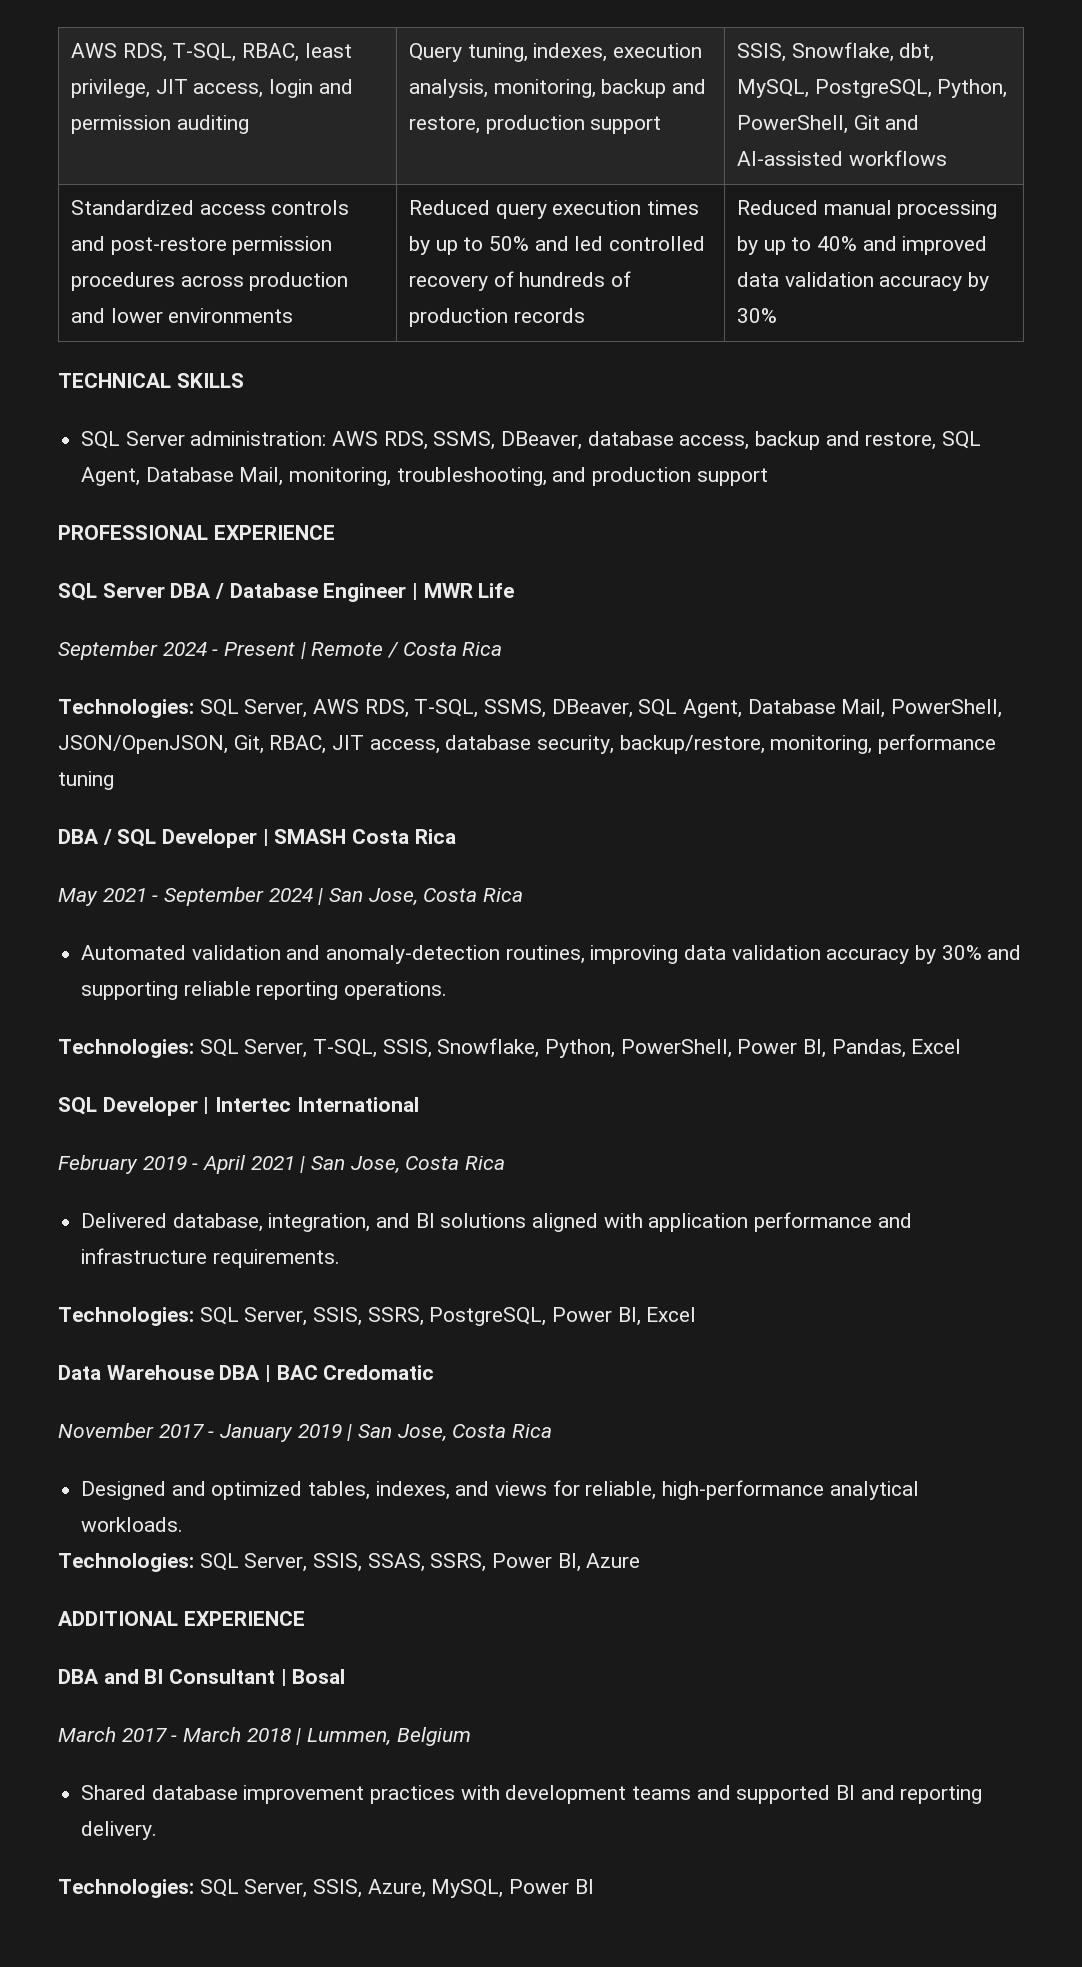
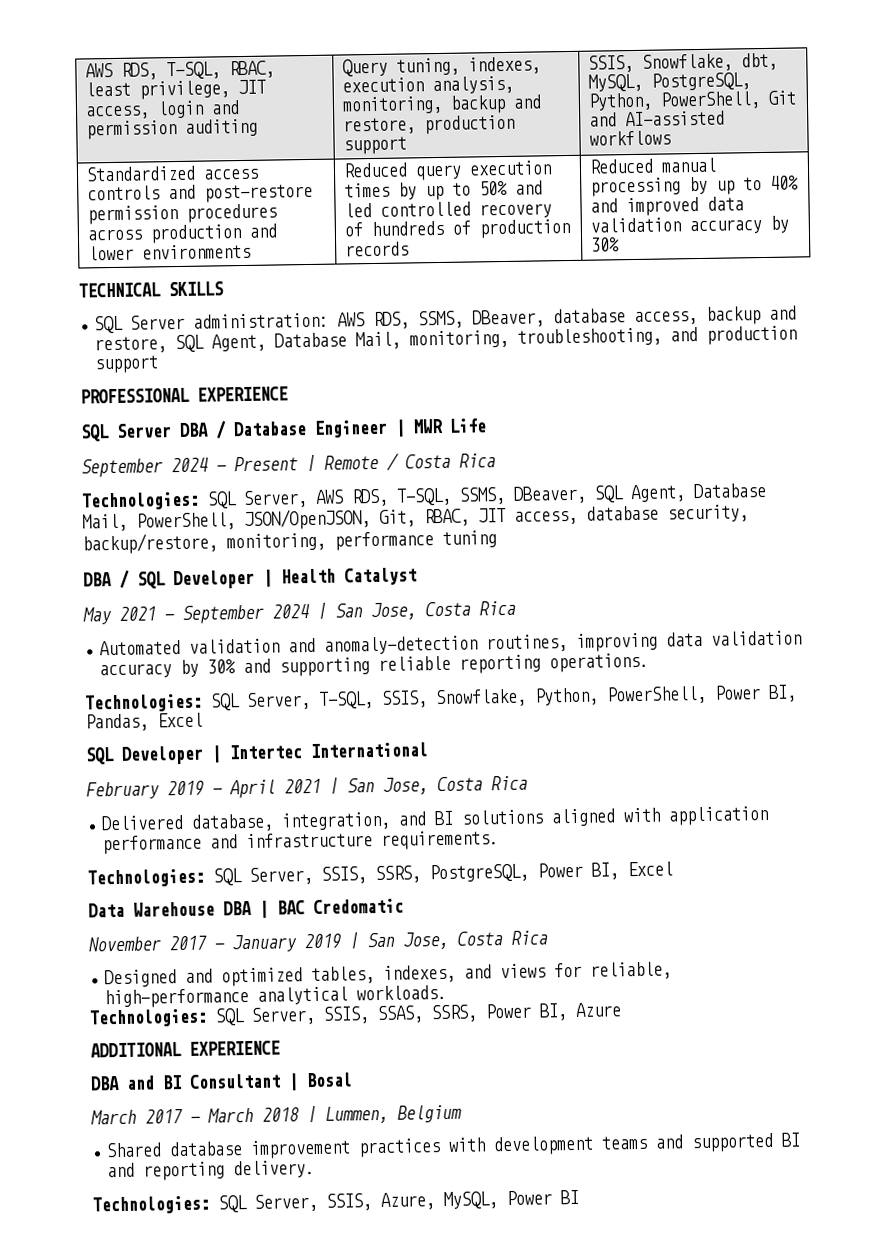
[274,829,456,844] SMASH Costa Rica -> [281,567,417,586] Health Catalyst

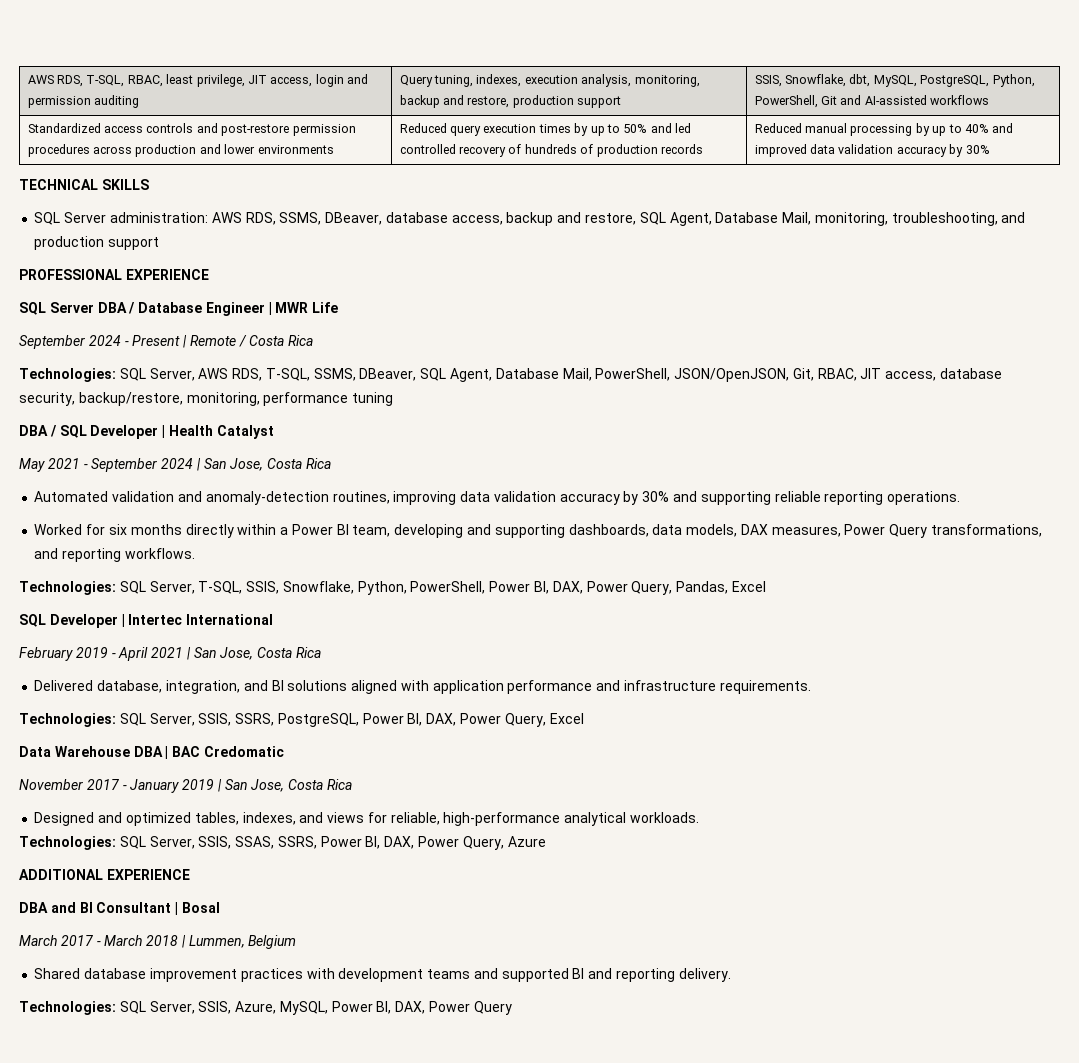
(650, 662) none -> [34,524,1042,538] [34,548,195,562] // Worked for six months directly within a Power BI team, developing and supporting dashboards, data models, DAX measures, Power Query transformations, and reporting workflows.
(797, 693) none -> [552,581,673,595] DAX, Power Query,
(619, 871) none -> [426,713,546,727] DAX, Power Query,
(568, 1012) none -> [384,836,504,850] DAX, Power Query,
[560,1189,579,1205] BI -> [376,1001,512,1015] BI, DAX, Power Query

